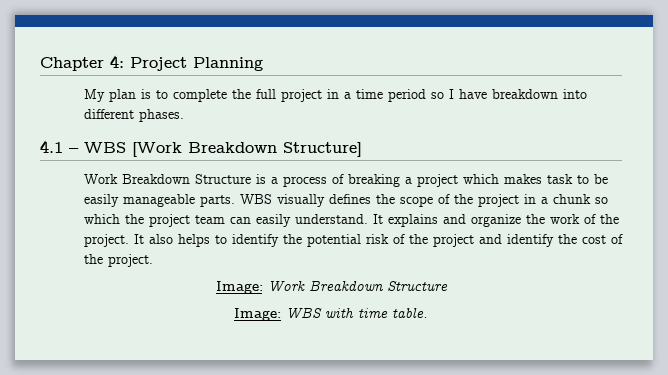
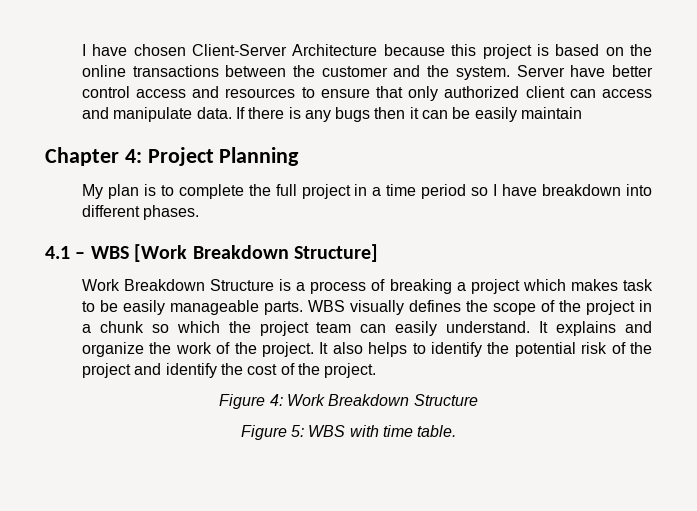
(40, 64) none -> [81,44,652,59] [81,65,654,80] [81,86,652,101] [81,107,583,122] I have chosen Client-Server Architecture because this project is based on the online transactions between the customer and the system. Server have better control access and resources to ensure that only authorized client can access and manipulate data. If there is any bugs then it can be easily maintain //
[215,281,263,294] Image: -> [219,394,283,409] Figure 4:
[234,308,281,321] Image: -> [240,425,305,440] Figure 5:

